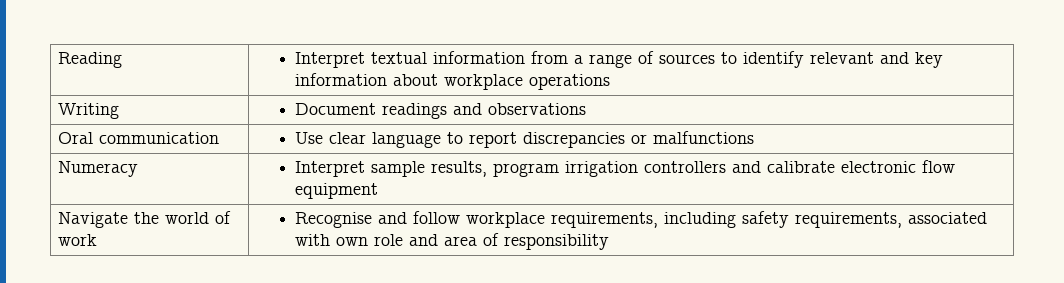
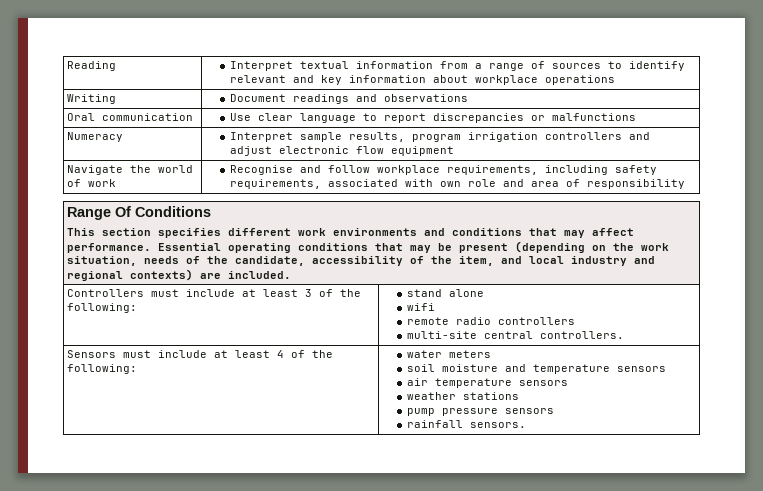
[767,161,836,173] calibrate -> [229,146,272,156] adjust
(610, 242) none -> [67,206,212,220] [67,228,635,238] [67,241,670,253] [67,256,656,266] [67,269,292,281] [67,289,362,297] [67,303,138,313] [406,289,484,297] [406,303,435,311] [406,317,575,325] [406,331,624,339] [67,350,334,358] [67,364,138,374] [406,350,491,358] [406,364,666,374] [406,378,568,388] [406,392,519,400] [406,408,554,416] [406,420,526,428] // Range Of Conditions // This section specifies different work environments and conditions that may affect performance. Essential operating conditions that may be present (depending on the work situation, needs of the candidate, accessibility of the item, and local industry and regional contexts) are included. // Controllers must include at least 3 of the following: | stand alone // wifi // remote radio controllers // multi-site central controllers. // Sensors must include at least 4 of the following: | water meters // soil moisture and temperature sensors // air temperature sensors // weather stations // pump pressure sensors // rainfall sensors.

